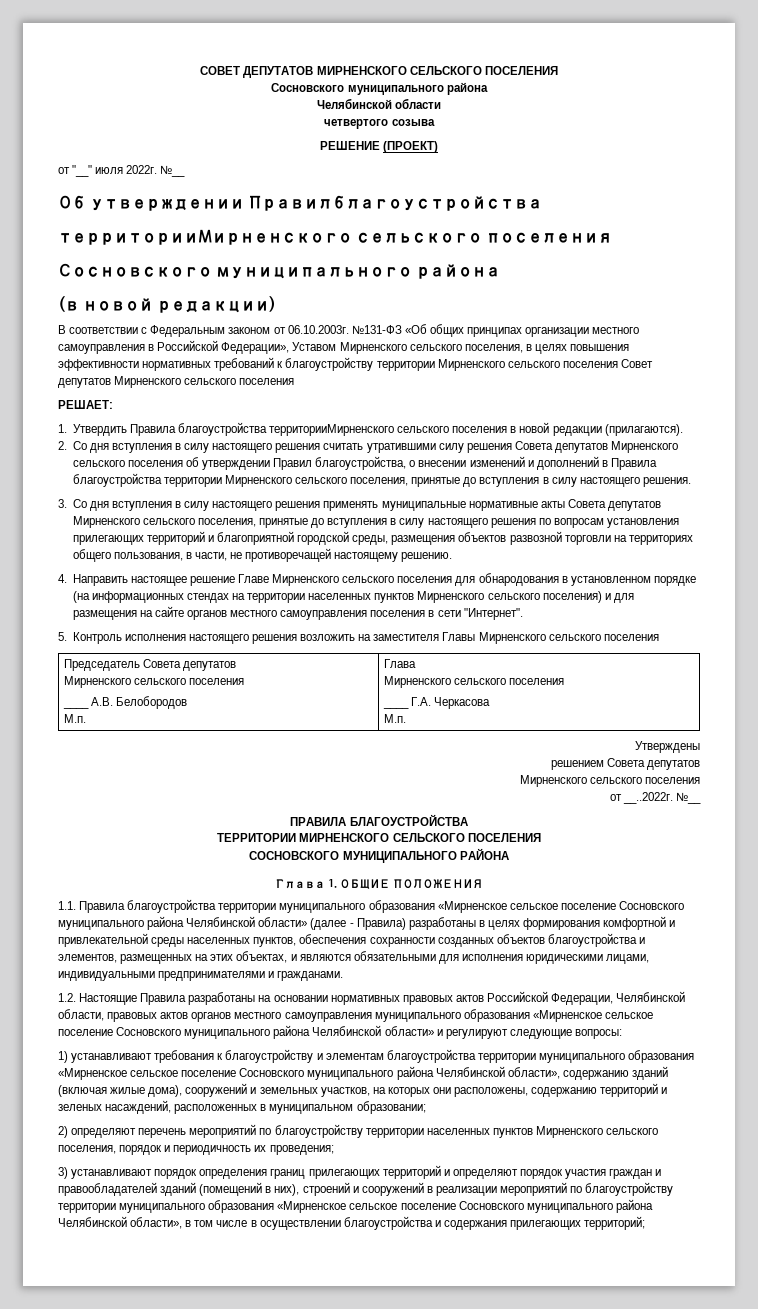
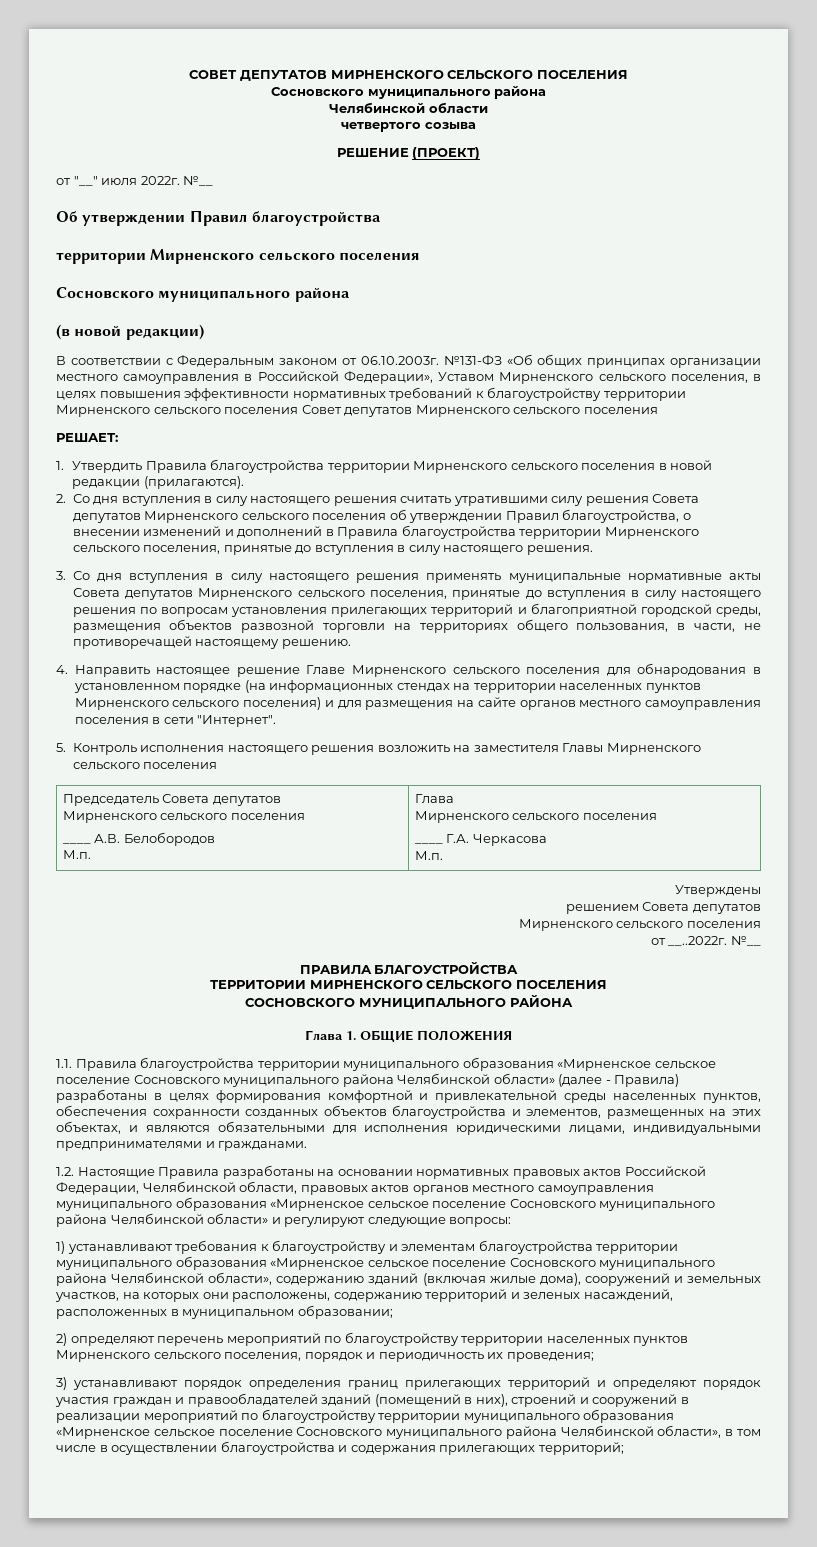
[248,195,543,211] [58,229,352,245] Правилблагоустройства // территорииМирненского -> [189,210,381,226] [56,249,255,264] Правил благоустройства // территории Мирненского
[269,424,395,436] территорииМирненского -> [327,461,508,473] территории Мирненского

